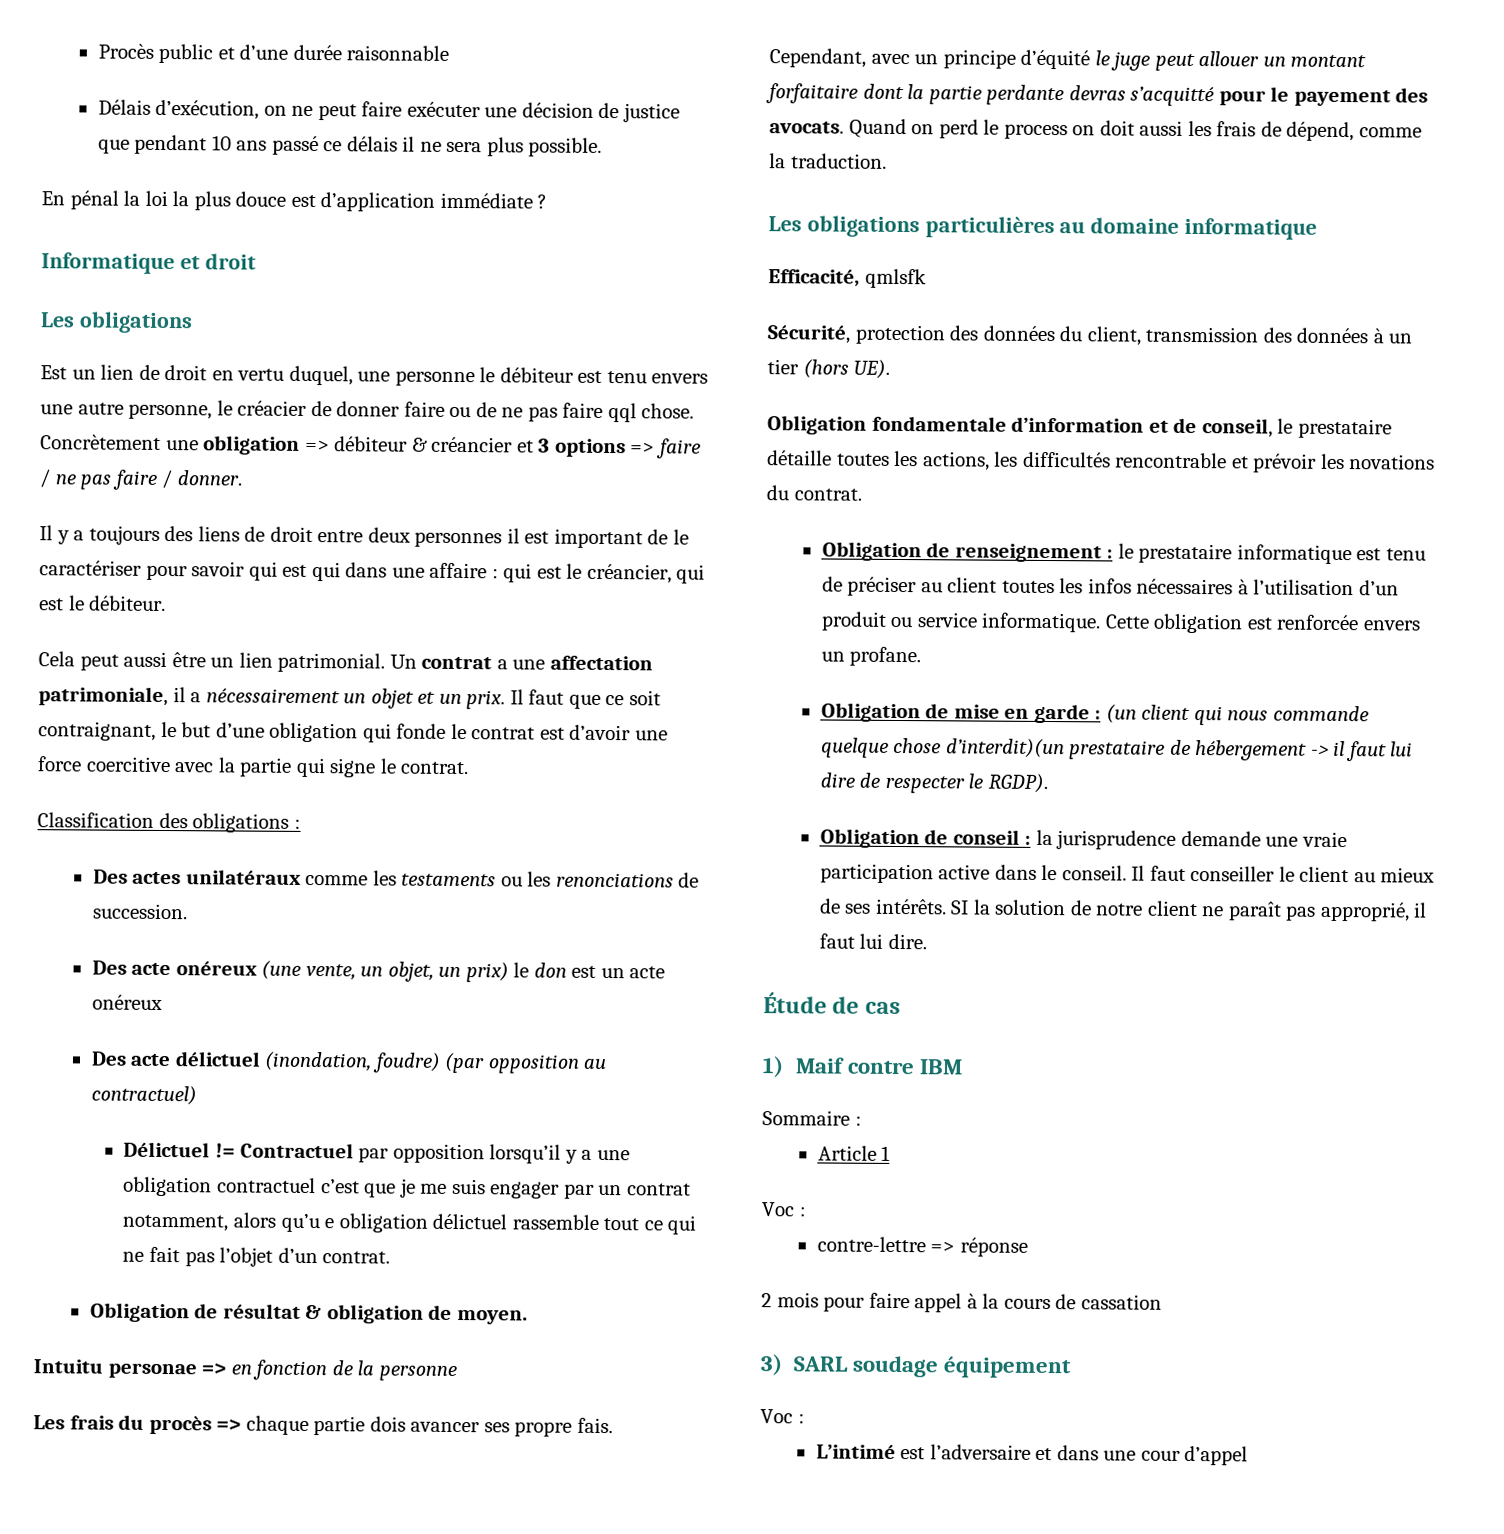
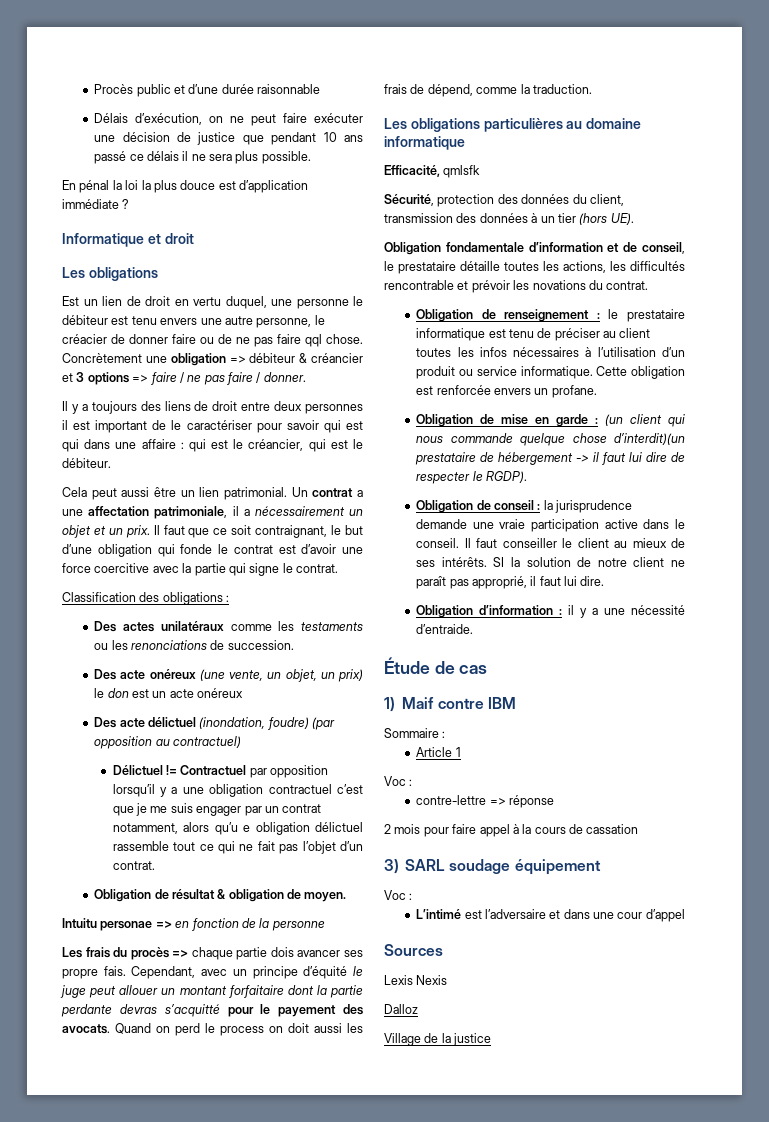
(927, 941) none -> [416,605,685,618] [416,624,474,634] // Obligation d’information : il y a une nécessité d’entraide.
(1249, 1455) none -> [384,944,443,956] [384,975,448,985] [384,1004,418,1014] [384,1033,492,1046] // Sources // Lexis Nexis // Dalloz // Village de la justice

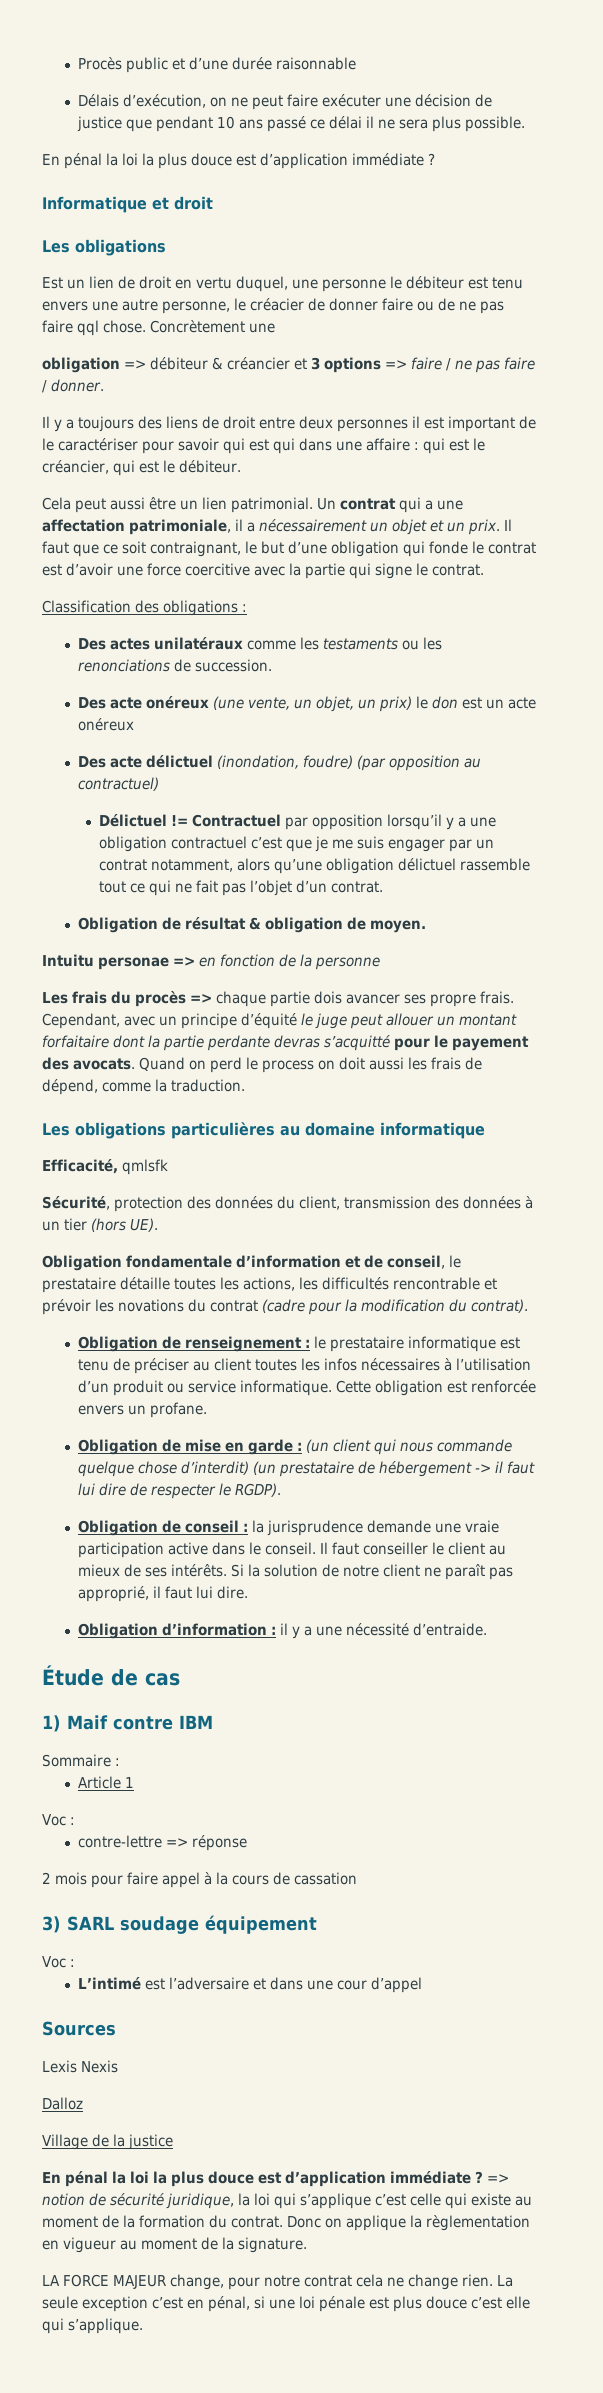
[146,151,179,161] délais -> [329,116,363,129] délai
(167, 359) none -> (275, 328) //
(354, 492) none -> [399,497,421,513] qui
[214,822,251,835] qu’u e -> [274,859,323,874] qu’une
[103,966,126,976] fais. -> [480,991,514,1004] frais.
[606,281,649,290] contrat. -> [210,1299,528,1315] contrat (cadre pour la modification du contrat).
[614,433,685,445] d’interdit)(un -> [181,1461,277,1475] d’interdit) (un
[493,557,505,567] SI -> [231,1564,245,1577] Si
(492, 1039) none -> [42,2171,509,2187] [42,2193,532,2209] [42,2215,530,2231] [42,2237,307,2253] [42,2274,513,2290] [42,2296,530,2312] [42,2318,143,2334] // En pénal la loi la plus douce est d’application immédiate ? => notion de sécurité juridique, la loi qui s’applique c’est celle qui existe au moment de la formation du contrat. Donc on applique la règlementation en vigueur au moment de la signature. // LA FORCE MAJEUR change, pour notre contrat cela ne change rien. La seule exception c’est en pénal, si une loi pénale est plus douce c’est elle qui s’applique.

